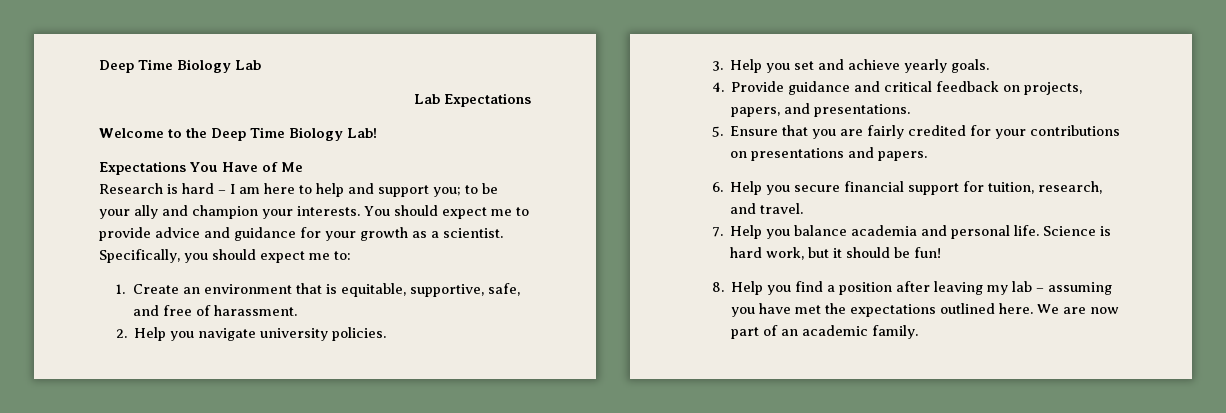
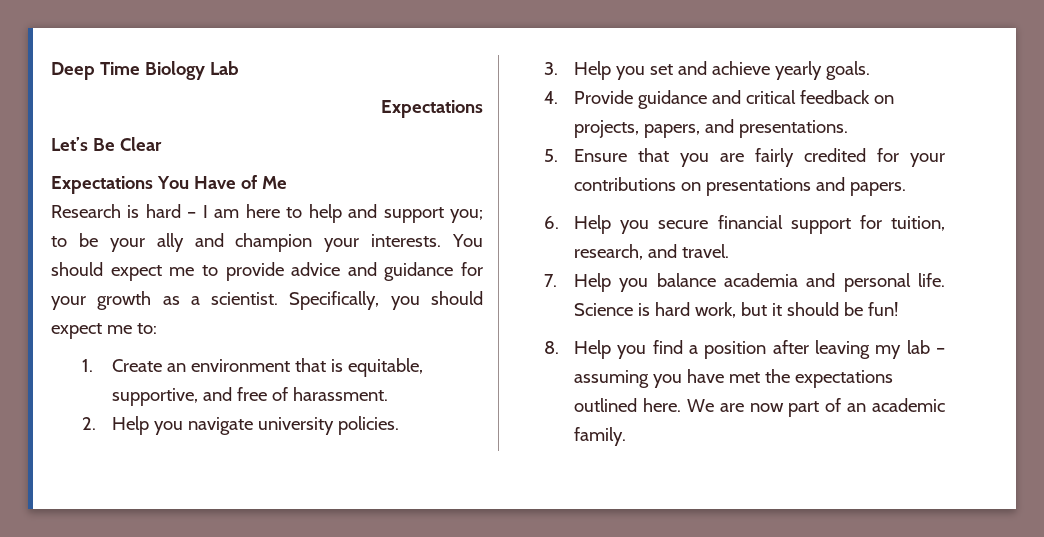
[414,94,440,104] Lab -> (239, 68) none
[99,127,377,141] Welcome to the Deep Time Biology Lab! -> [51,137,162,151] Let’s Be Clear
[488,283,521,296] safe, -> (199, 397) none

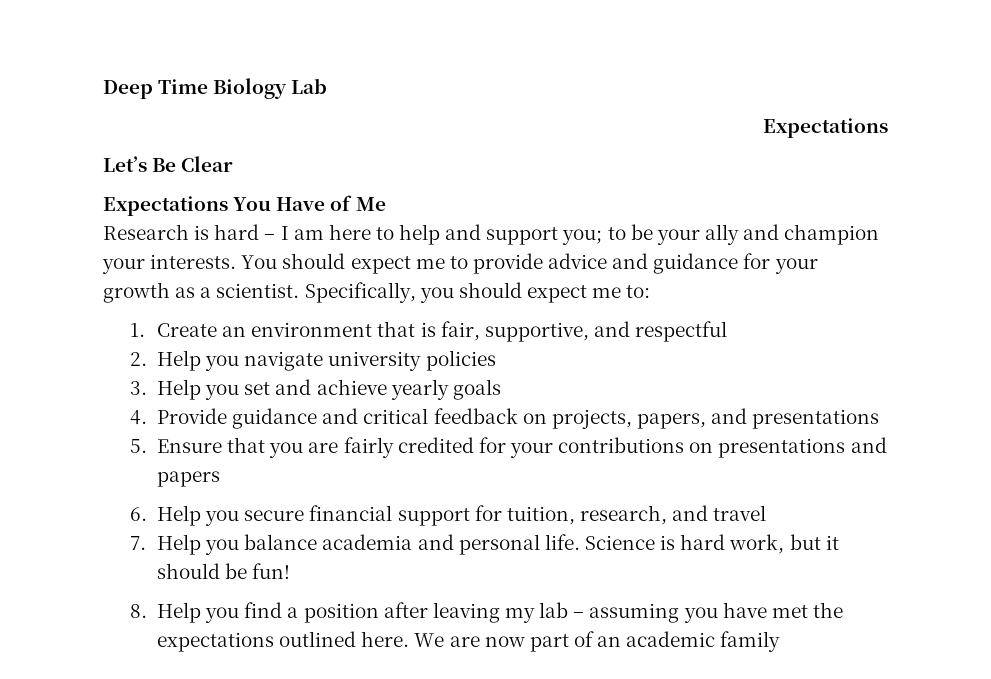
[348,358,424,377] equitable, -> [440,321,480,341] fair,
[237,387,389,401] free of harassment. -> [635,321,728,342] respectful
[338,416,400,435] policies. -> [425,350,496,371] policies
[826,61,871,80] goals. -> [452,379,501,400] goals
[739,120,849,138] presentations. -> [752,409,880,429] presentations
[850,182,907,196] papers. -> [157,471,221,487] papers
[682,244,730,258] travel. -> [713,505,767,521] travel
[574,427,627,446] family. -> [720,631,781,652] family

